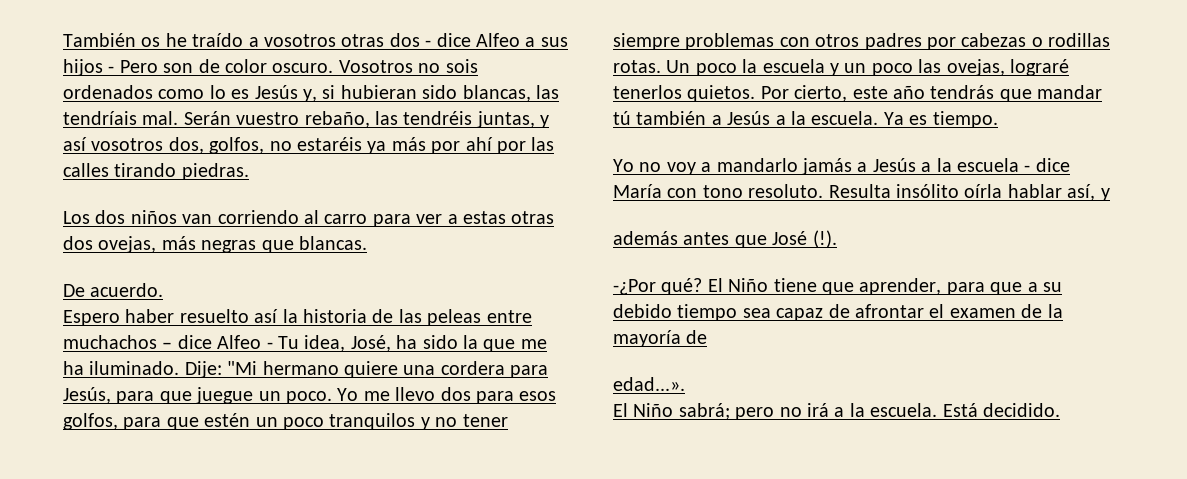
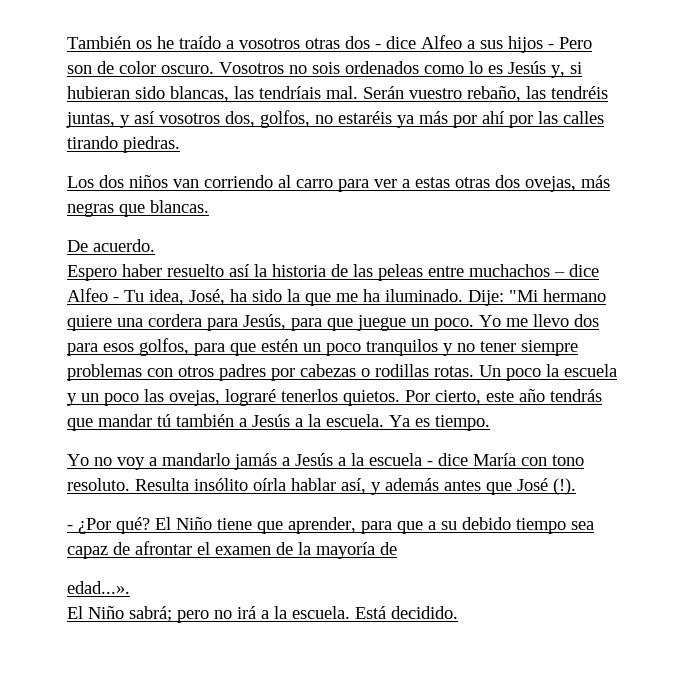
(1110, 194) // -> (381, 488) none
[613,279,656,295] -¿Por -> [67,518,111,534] - ¿Por

